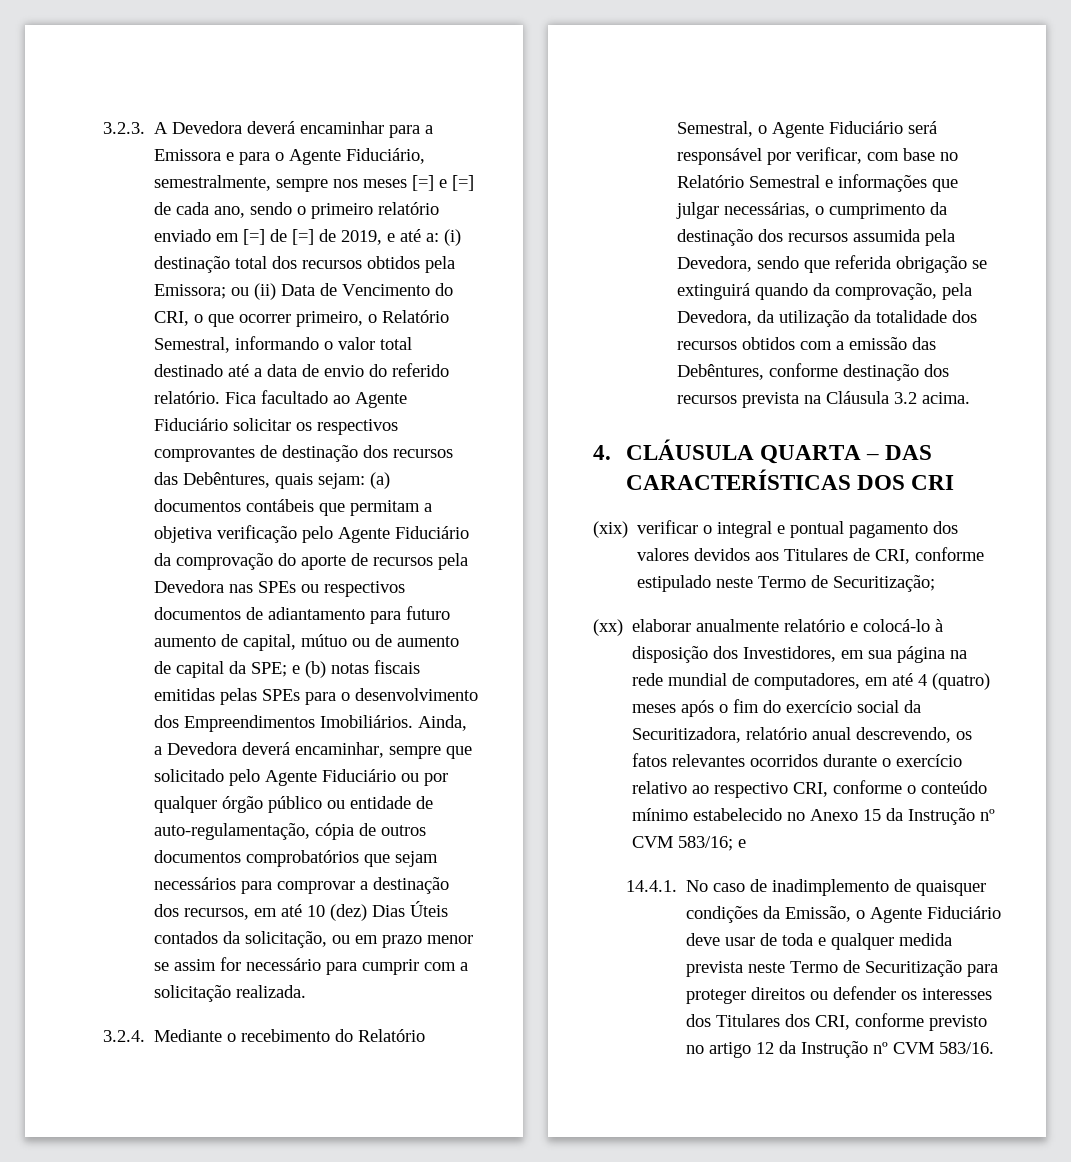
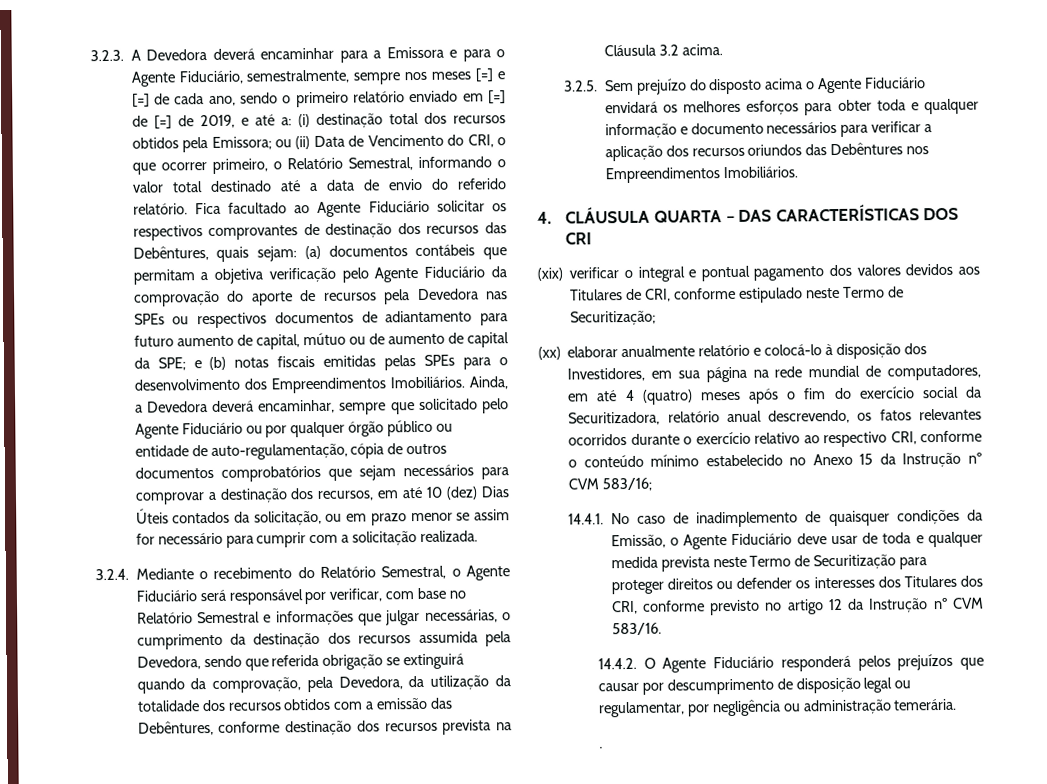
(970, 398) none -> [564,77,927,95] [604,98,979,116] [604,121,933,139] [604,142,930,162] [604,166,798,184] // 3.2.5. Sem prejuízo do disposto acima o Agente Fiduciário envidará os melhores esforços para obter toda e qualquer informação e documento necessários para verificar a aplicação dos recursos oriundos das Debêntures nos Empreendimentos Imobiliários.
[738,839,747,848] e -> (653, 484) none
(994, 1048) none -> [597,653,984,673] [597,677,912,695] [597,698,958,718] [598,746,603,749] // 14.4.2. O Agente Fiduciário responderá pelos prejuízos que causar por descumprimento de disposição legal ou regulamentar, por negligência ou administração temerária. // .

